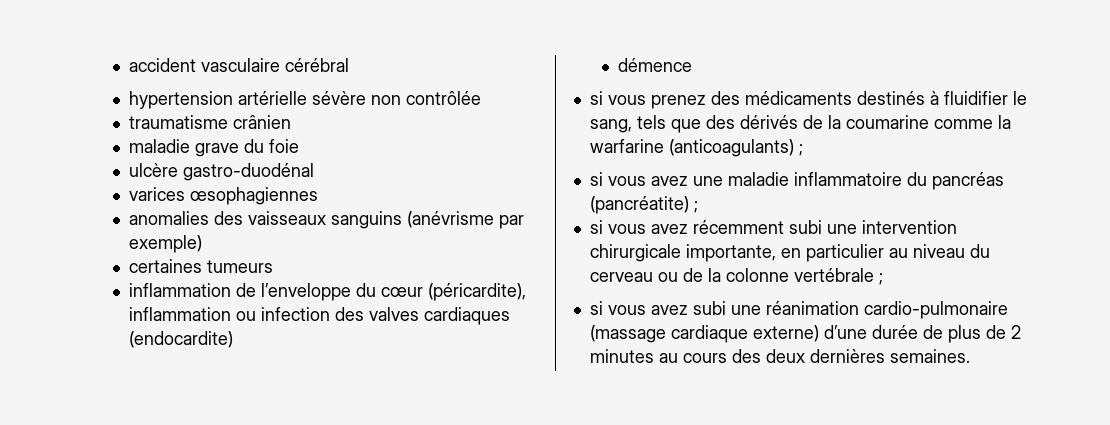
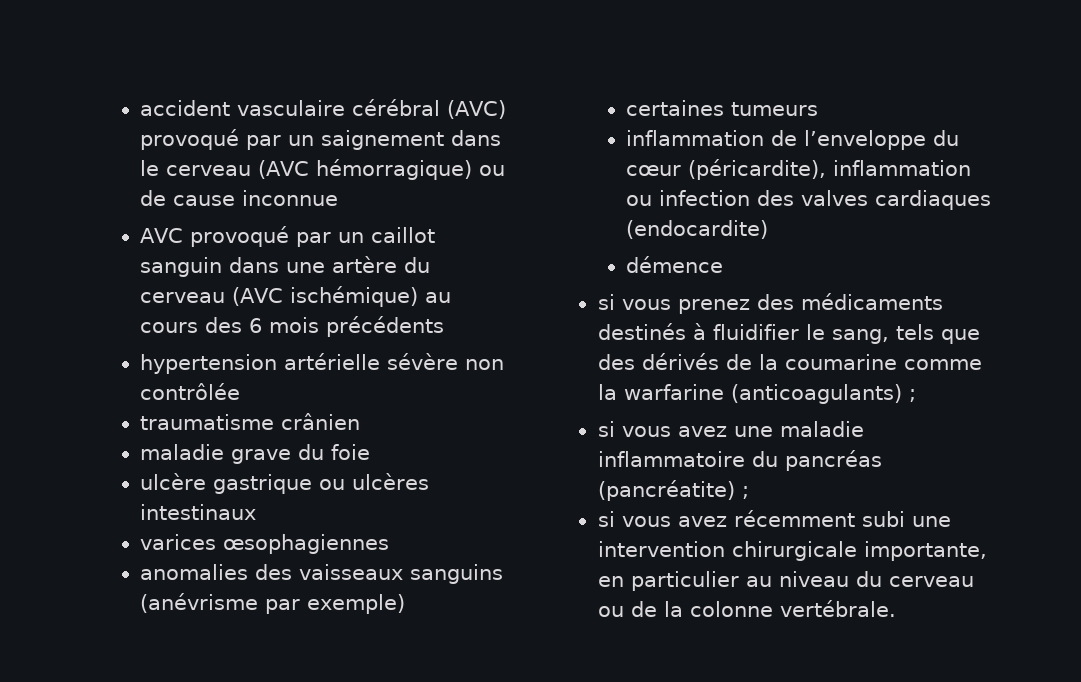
(350, 65) none -> [447,100,507,119] [140,129,502,150] [140,159,506,180] [140,190,339,206] [140,226,436,247] [140,256,431,277] [140,286,452,307] [140,316,445,337] (AVC) provoqué par un saignement dans le cerveau (AVC hémorragique) ou de cause inconnue // AVC provoqué par un caillot sanguin dans une artère du cerveau (AVC ischémique) au cours des 6 mois précédents
[183,163,315,181] gastro-duodénal -> [213,473,430,494] [140,504,257,520] gastrique ou ulcères intestinaux
[793,268,883,285] [589,301,1008,319] [589,325,1021,343] [589,349,970,363] vertébrale ; // si vous avez subi une réanimation cardio-pulmonaire (massage cardiaque externe) d’une durée de plus de 2 minutes au cours des deux dernières semaines. -> [779,600,896,617] vertébrale.

